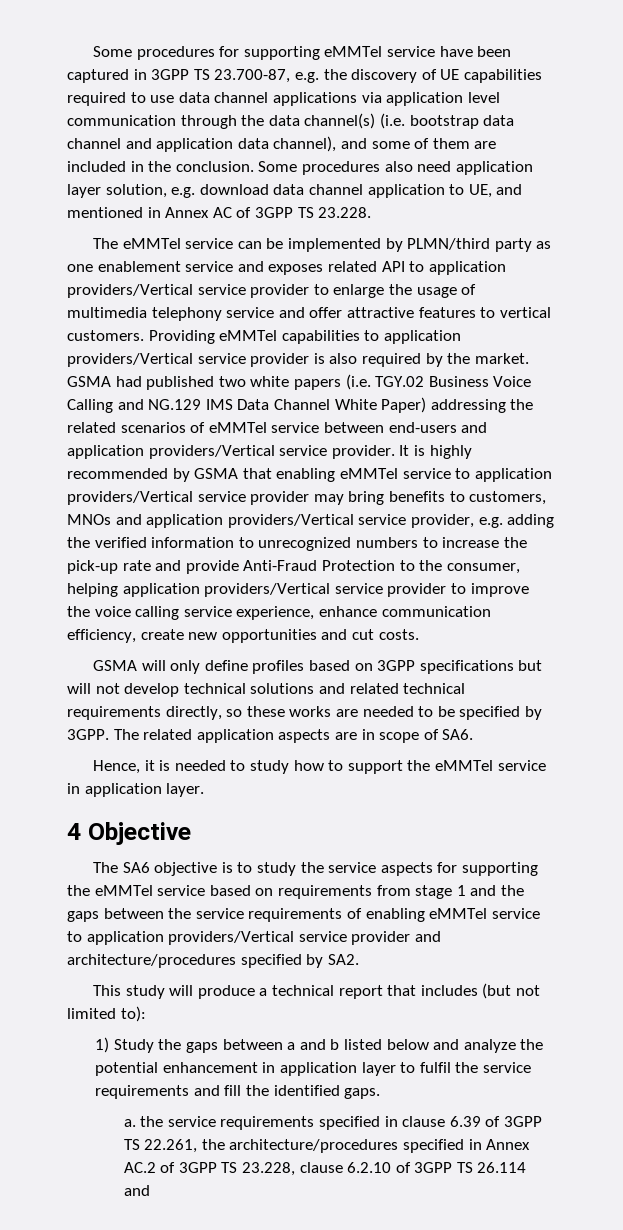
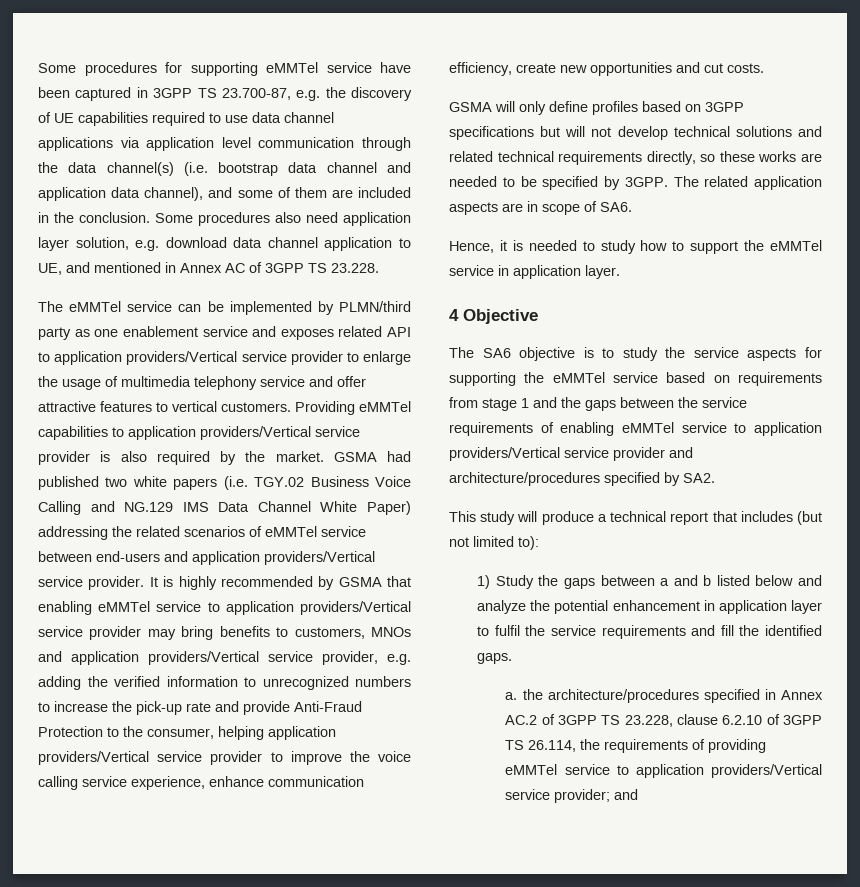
[167,1116,542,1130] [123,1139,225,1153] service requirements specified in clause 6.39 of 3GPP TS 22.261, the -> (543, 694) none
[477,1162,527,1173] 26.114 -> [528,739,767,753] [505,764,822,778] [505,789,611,803] 26.114, the requirements of providing eMMTel service to application providers/Vertical service provider;

